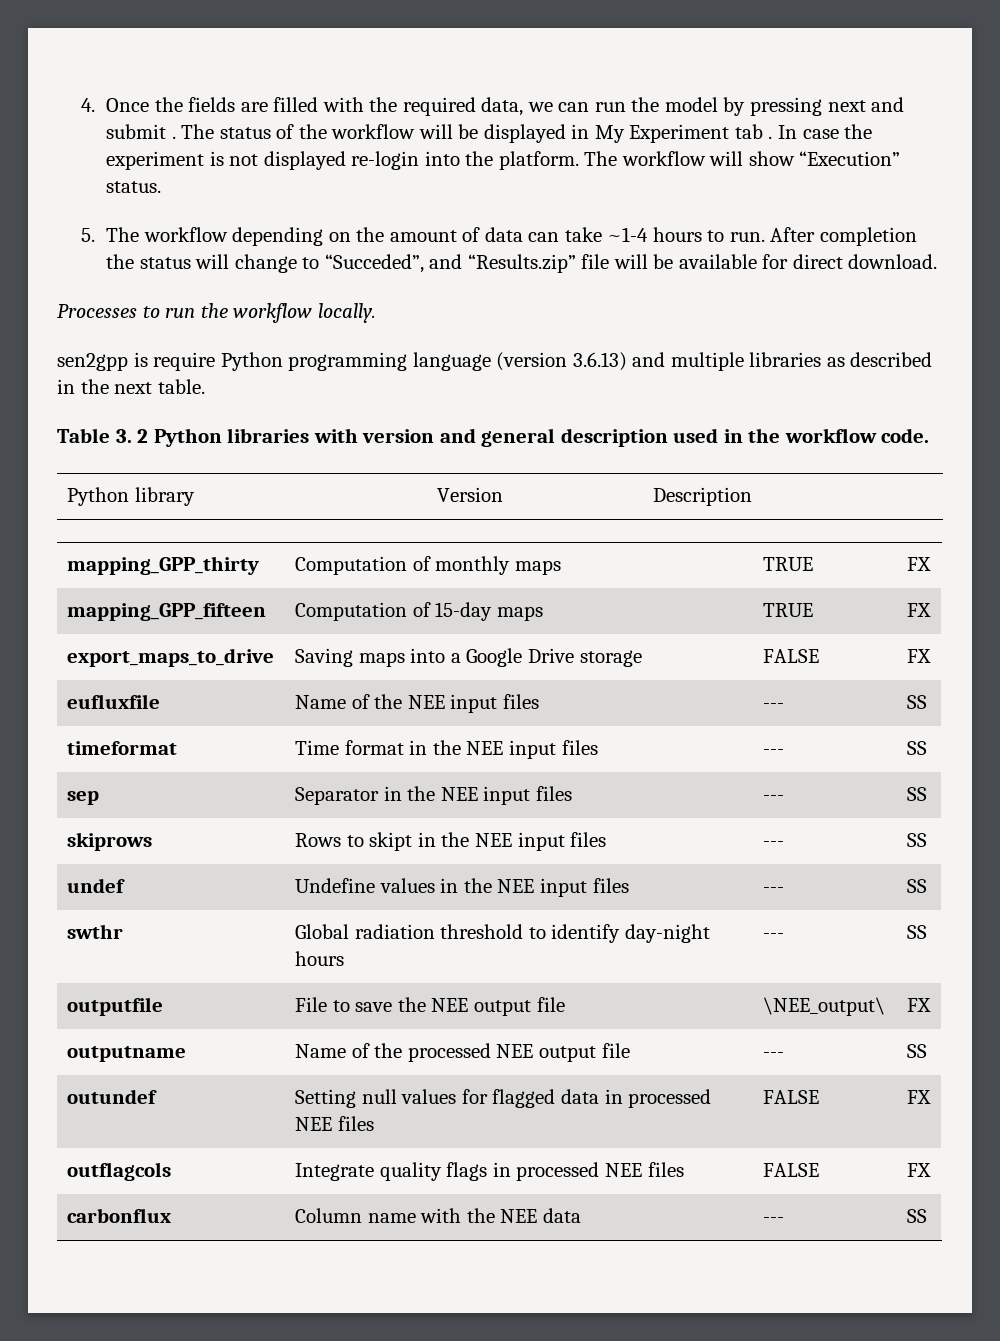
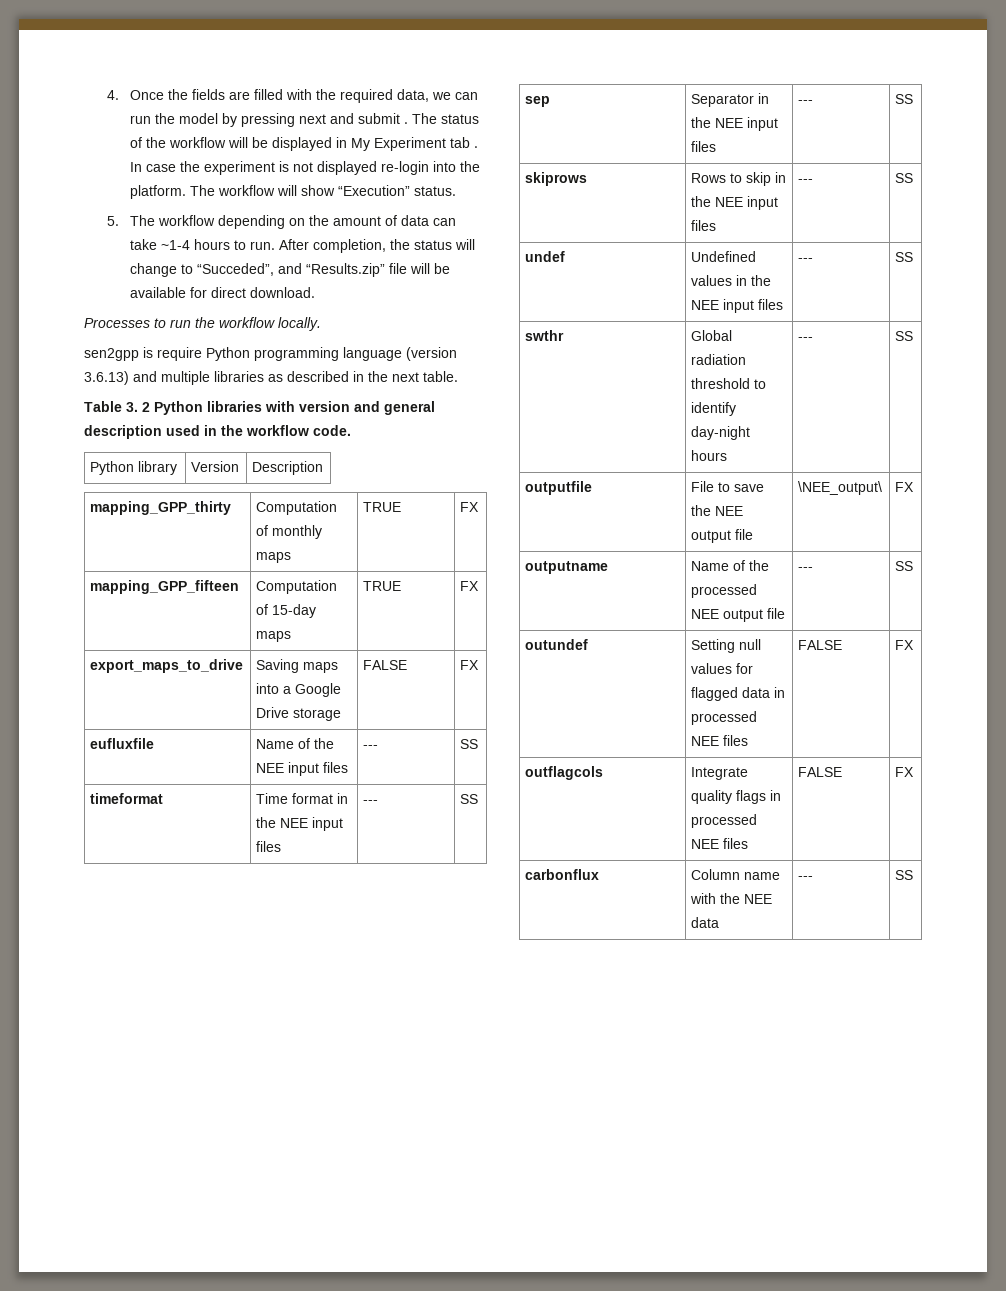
[819,227,917,246] completion -> [313,239,387,253] completion,
[369,832,413,851] skipt -> [746,172,772,186] skip
[295,878,376,893] Undefine -> [691,251,757,262] Undefined

